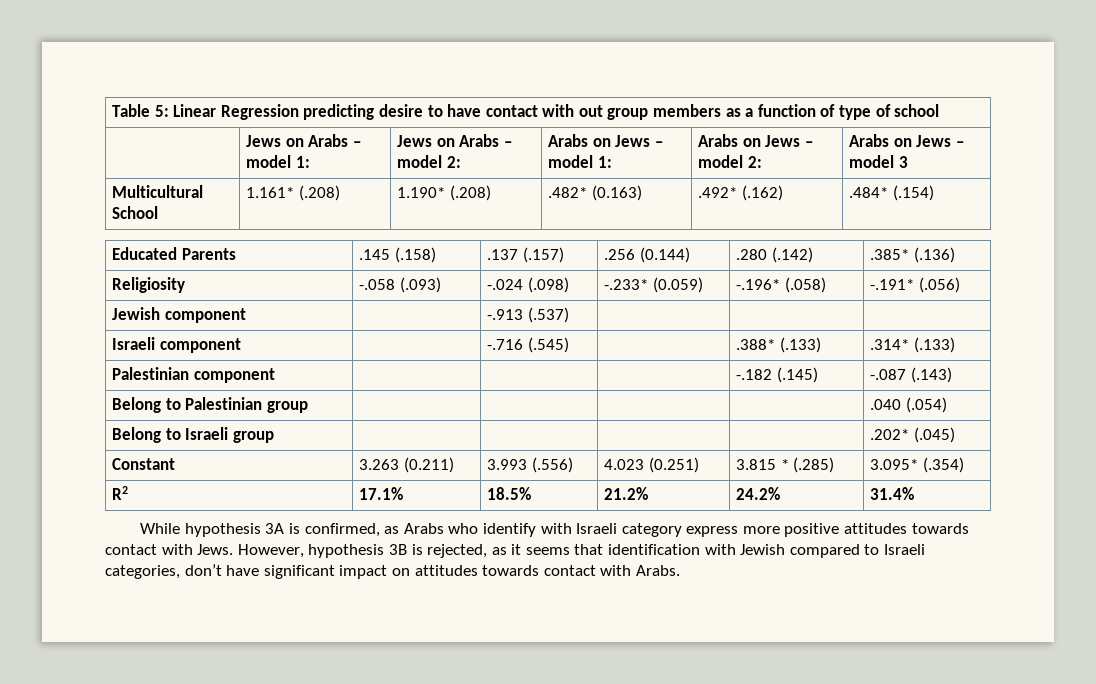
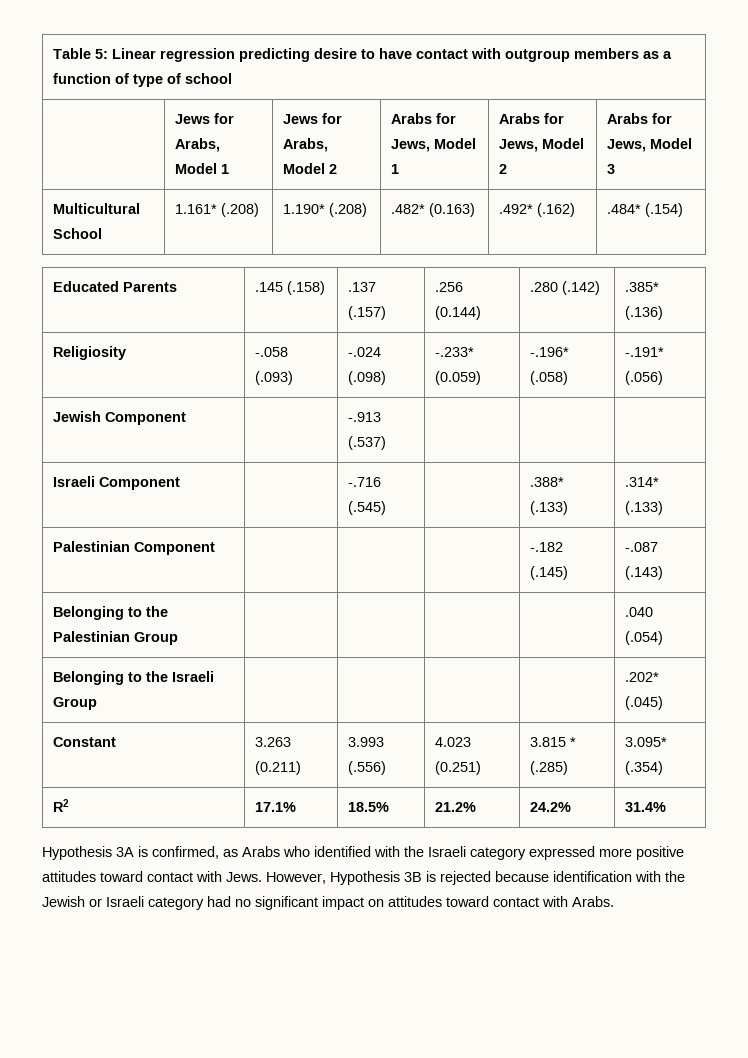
[220,104,299,120] Regression -> [160,48,236,62] regression
[578,105,649,120] out group -> [505,49,571,62] outgroup
[285,134,361,147] [245,155,310,168] [396,134,512,147] [396,155,461,168] [547,134,663,147] [547,155,612,168] [697,134,813,147] [697,155,762,168] [848,134,964,147] [848,155,894,168] on Arabs – model 1: | Jews on Arabs – model 2: | Arabs on Jews – model 1: | Arabs on Jews – model 2: | Arabs on Jews – model -> [214,113,235,124] [175,138,221,152] [175,163,230,174] [283,113,343,124] [283,138,329,152] [283,163,338,174] [391,113,457,124] [391,138,477,152] [391,164,400,174] [499,113,565,124] [499,138,585,152] [499,164,508,174] [607,113,673,124] [607,138,693,152] for Arabs, Model 1 | Jews for Arabs, Model 2 | Arabs for Jews, Model 1 | Arabs for Jews, Model 2 | Arabs for Jews, Model
[164,308,246,323] component -> [105,412,187,425] Component
[159,338,241,353] component -> [99,477,181,490] Component
[193,368,275,383] component -> [134,542,216,555] Component
[111,397,308,413] [869,397,947,413] [111,427,274,443] Belong to Palestinian group | | | | | .040 (.054) // Belong to Israeli group -> [53,606,169,620] [53,631,179,645] [625,607,654,617] [625,631,664,645] [53,671,215,685] [53,697,98,710] Belonging to the Palestinian Group | | | | | .040 (.054) // Belonging to the Israeli Group
[140,523,261,537] While hypothesis -> [42,846,112,860] Hypothesis
[482,523,739,537] identify with Israeli category express -> [314,846,595,860] identified with the Israeli category expressed
[911,523,969,534] towards -> [100,871,143,882] toward
[308,544,385,558] hypothesis -> [330,871,400,885] Hypothesis
[427,544,926,558] [105,564,260,579] rejected, as it seems that identification with Jewish compared to Israeli categories, don’t have -> [440,871,685,885] [42,896,251,910] rejected because identification with the Jewish or Israeli category had no
[482,565,540,576] towards -> [446,896,489,907] toward

